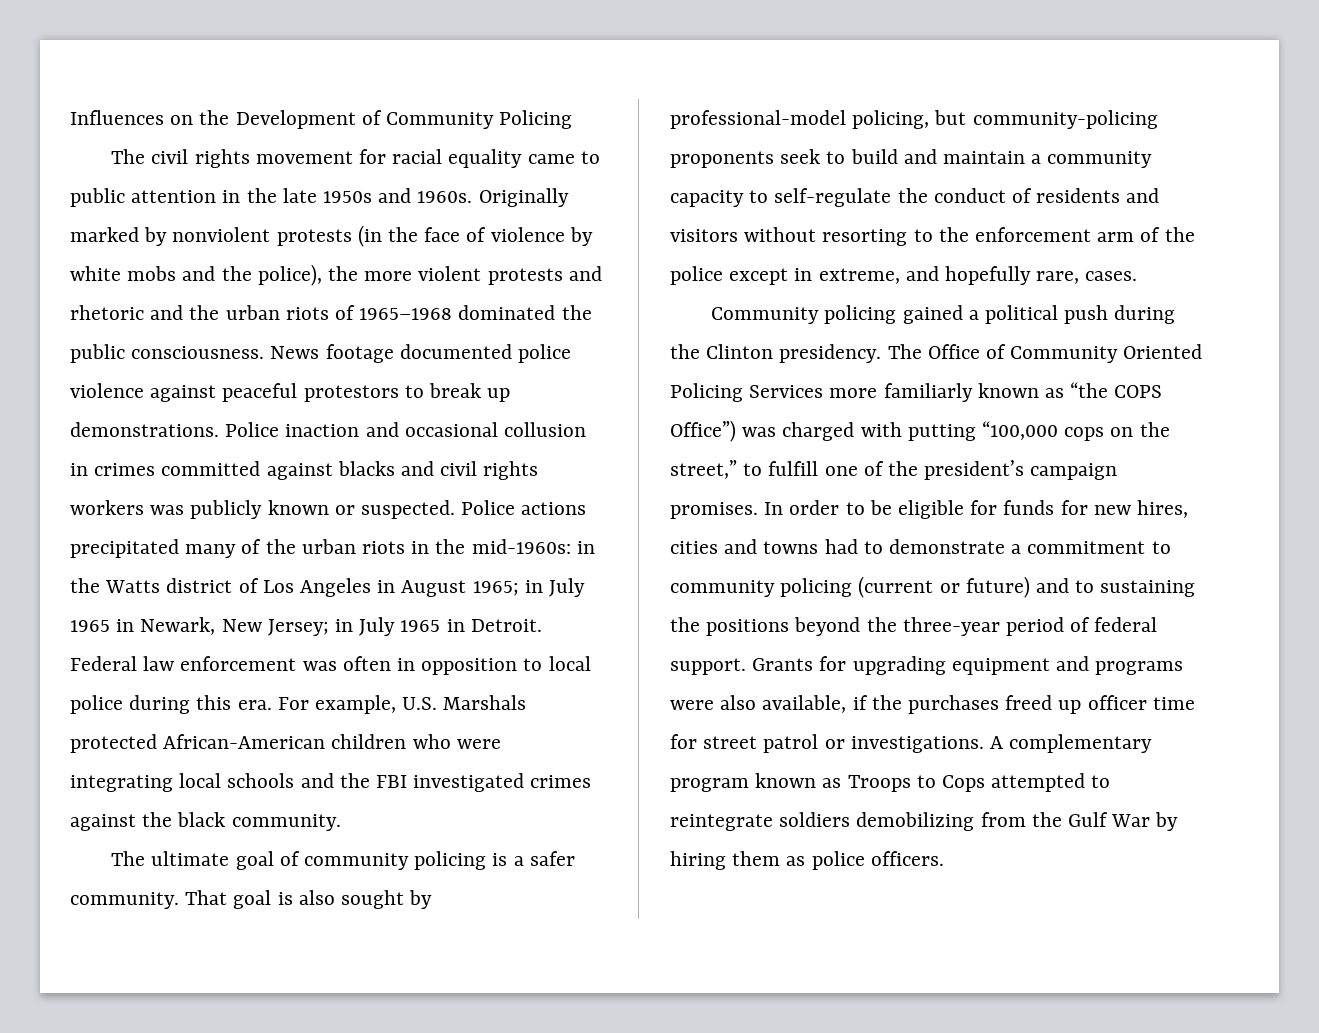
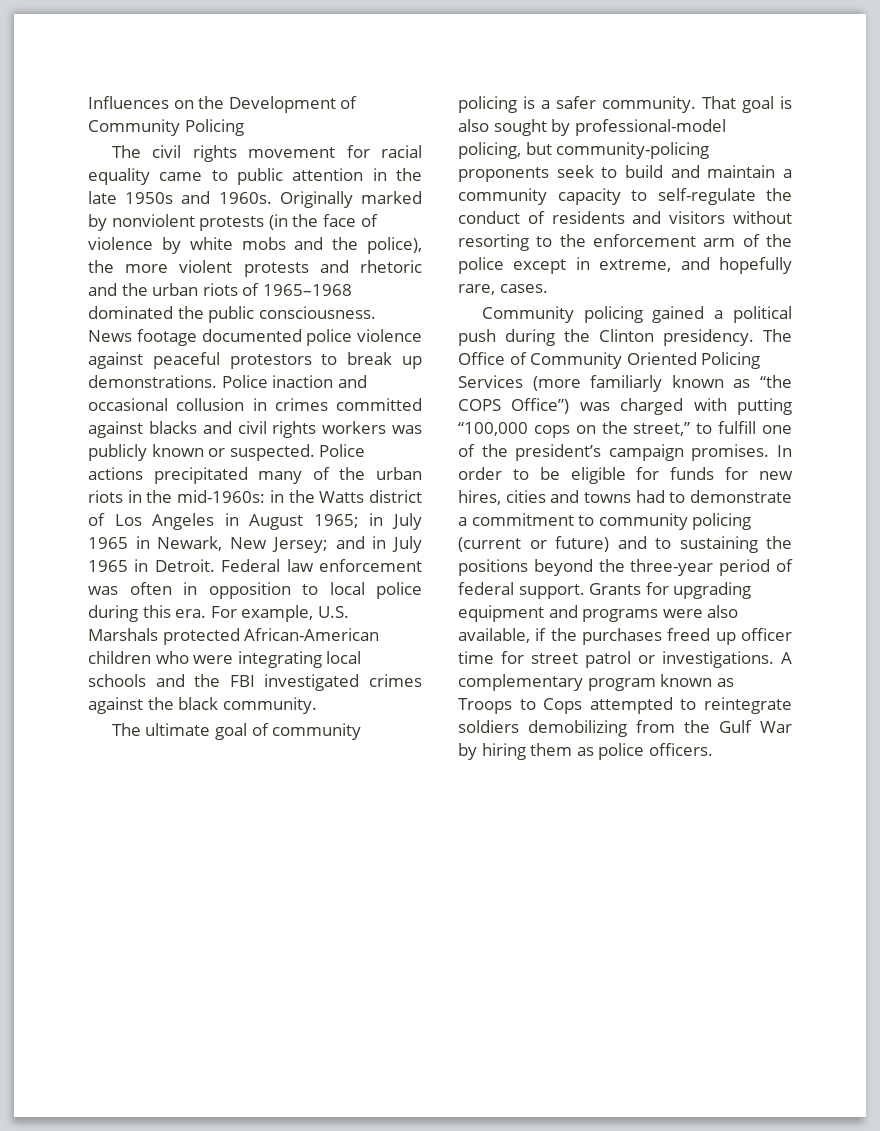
(329, 627) none -> [335,536,365,549] and
[829,388,878,398] more -> [532,376,581,391] (more

